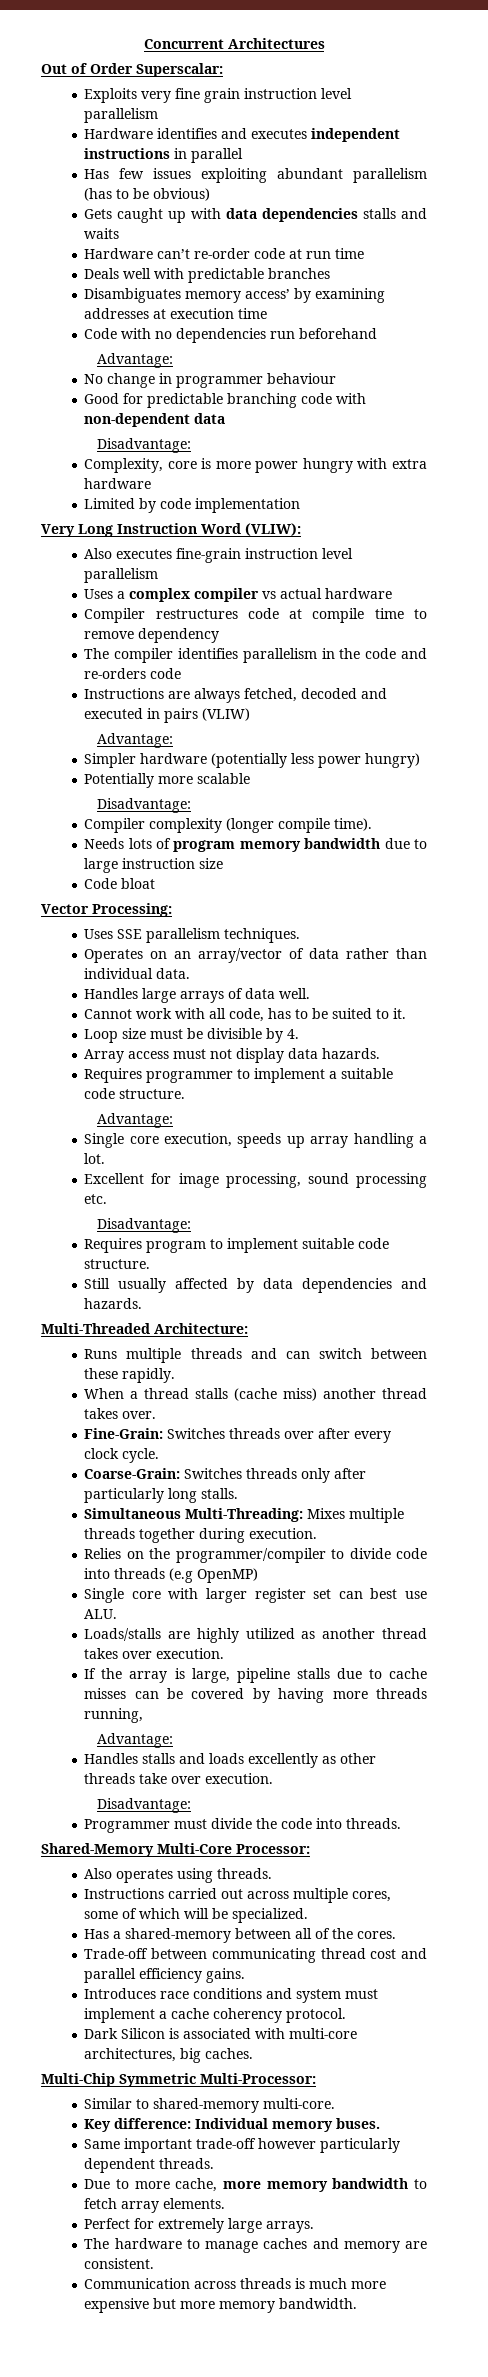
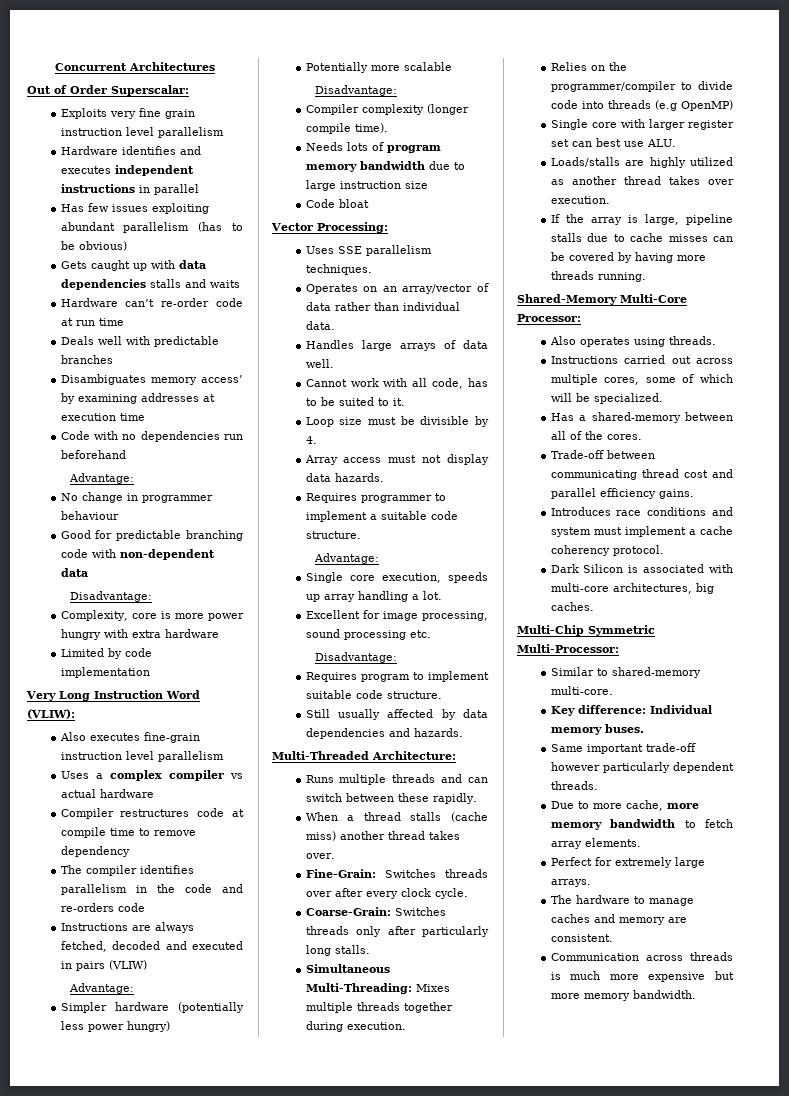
[84,1708,144,1723] [96,1733,173,1748] [84,1753,377,1768] [84,1773,274,1784] [96,1798,191,1813] [84,1818,402,1833] running, // Advantage: // Handles stalls and loads excellently as other threads take over execution. // Disadvantage: // Programmer must divide the code into threads. -> [597,272,646,282] running.

